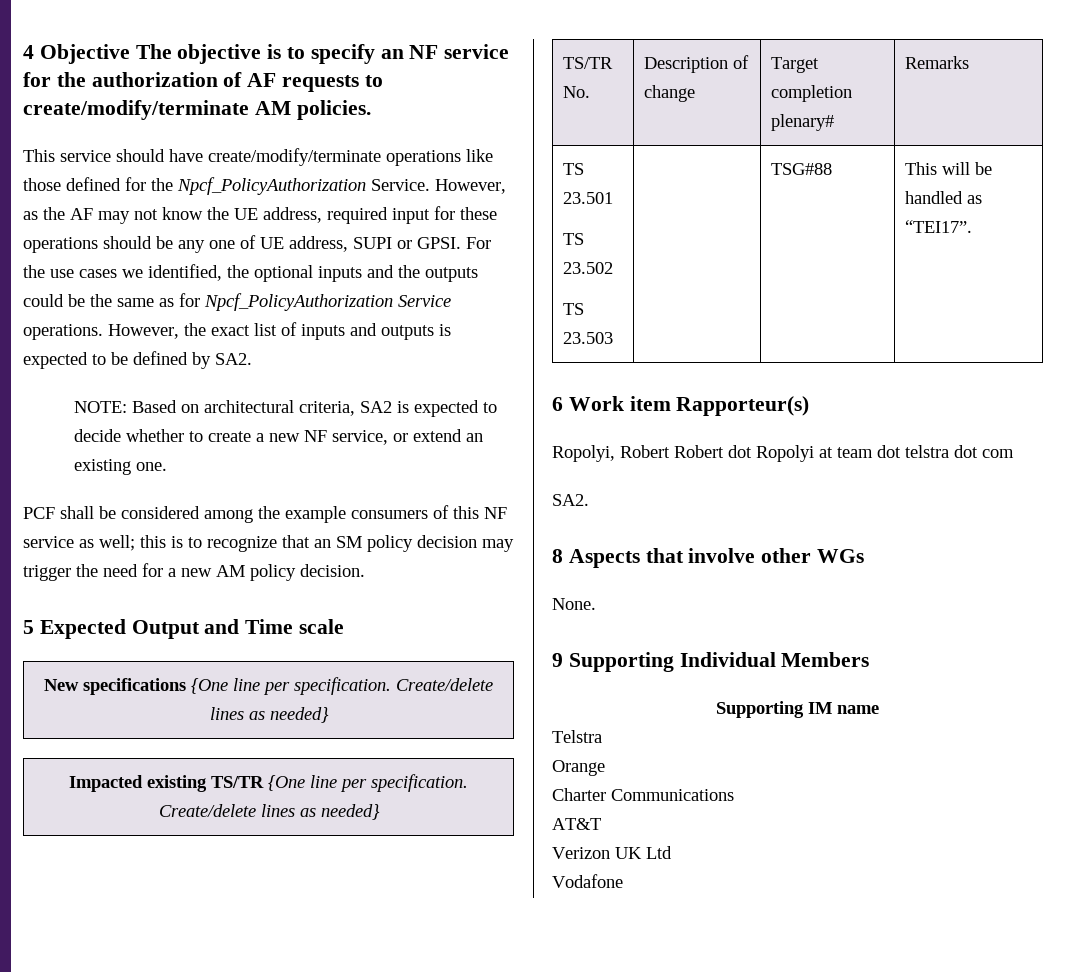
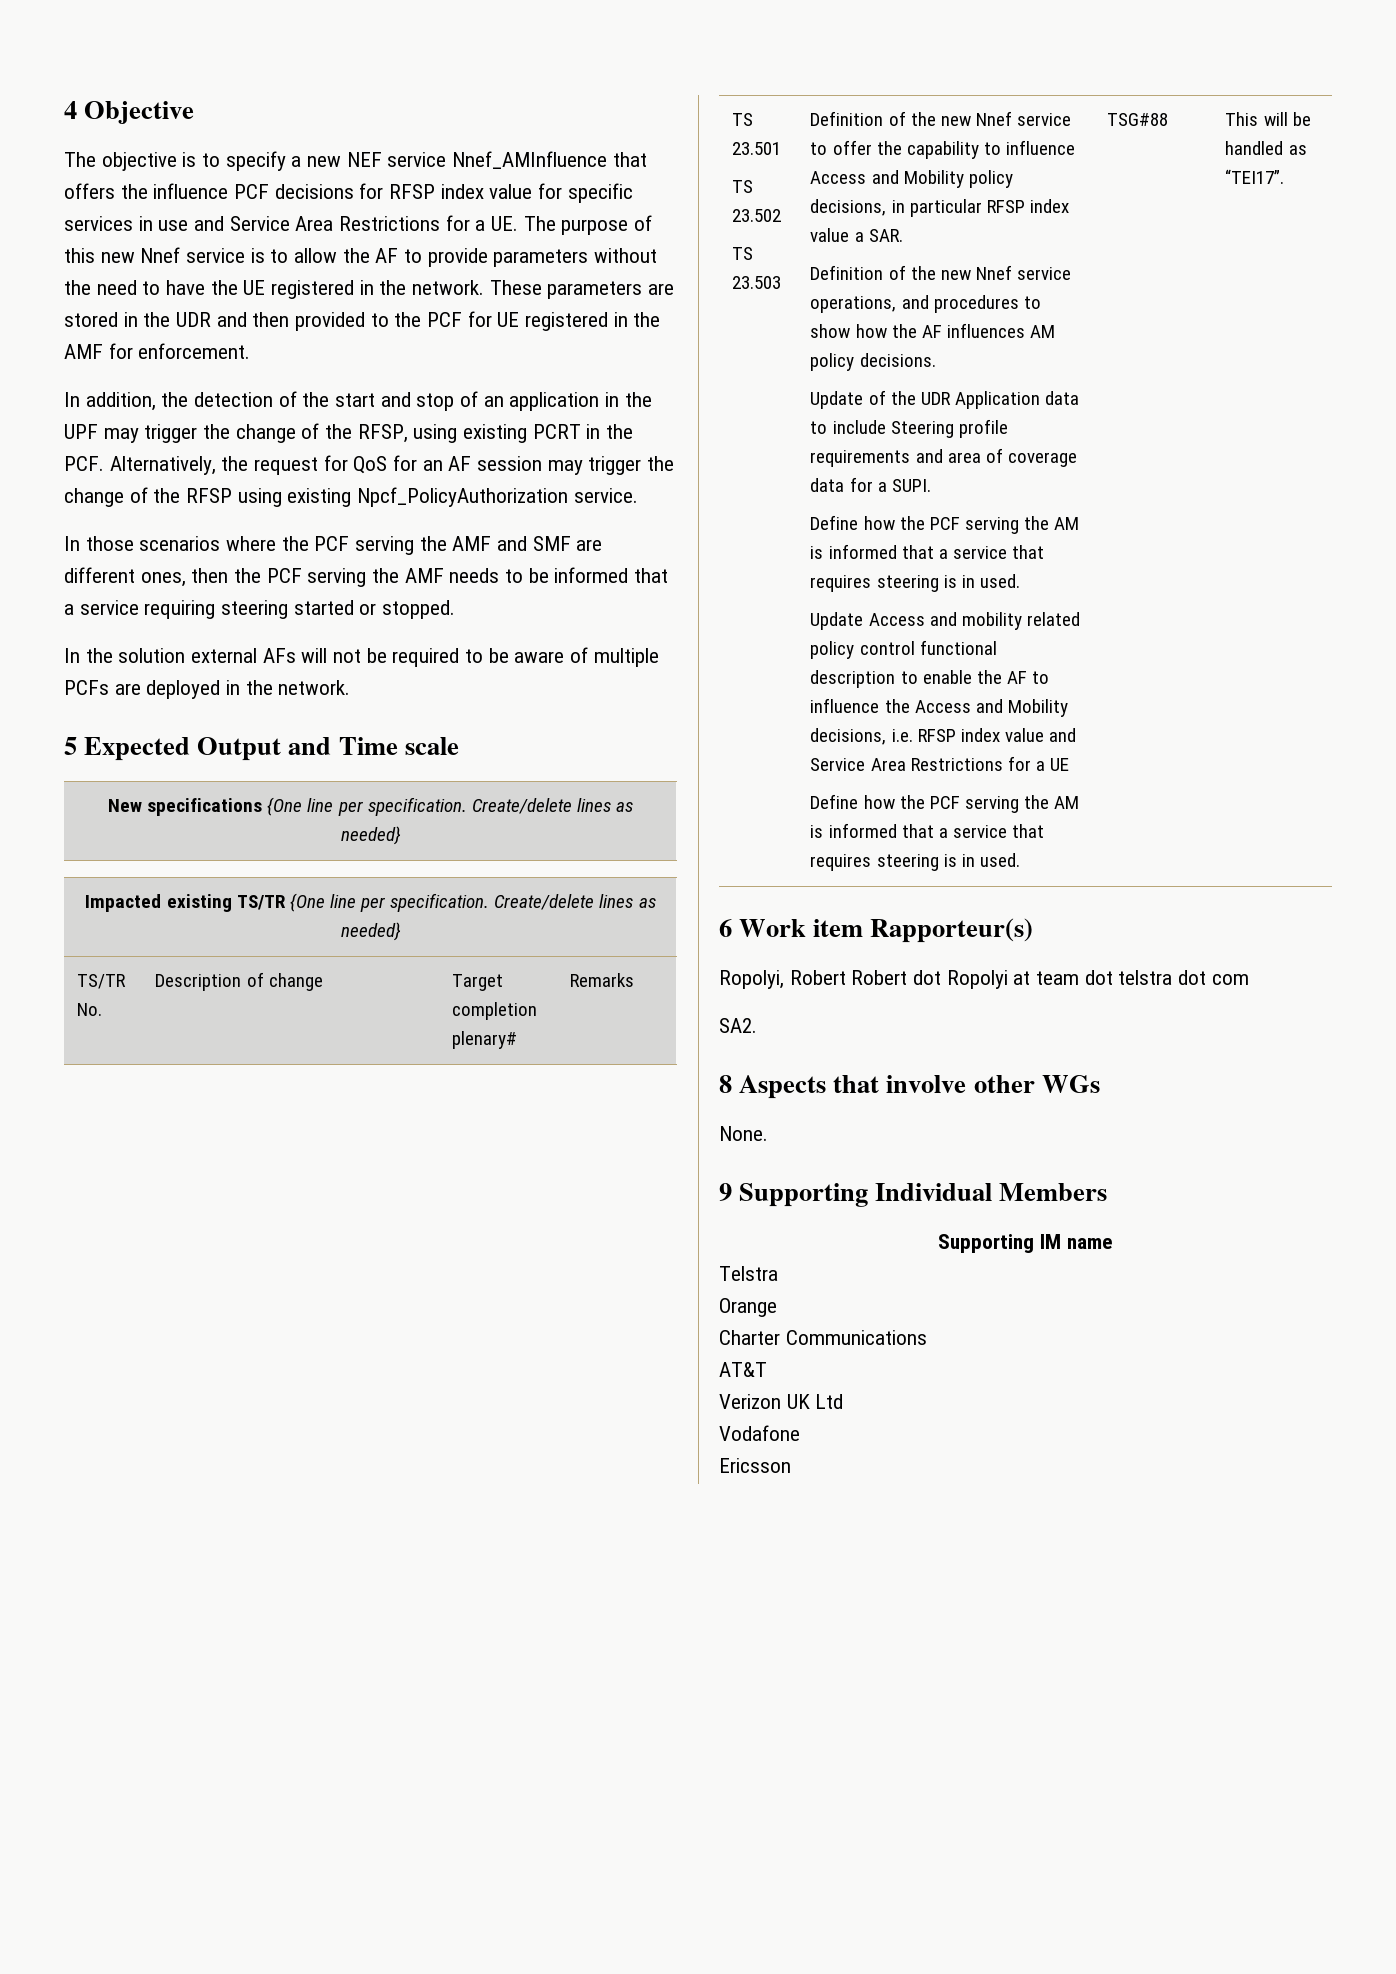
(130, 54) none -> (195, 112) //
[380,44,510,59] [23,72,383,92] [23,100,371,120] [23,148,493,166] [23,177,506,195] [23,206,497,224] [23,235,491,253] [23,264,478,282] [23,293,451,311] [23,322,451,340] [23,351,252,369] [74,400,498,417] [74,429,484,445] [74,459,168,475] [23,505,507,523] [23,535,514,552] [23,563,365,581] an NF service for the authorization of AF requests to create/modify/terminate AM policies. // This service should have create/modify/terminate operations like those defined for the Npcf_PolicyAuthorization Service. However, as the AF may not know the UE address, required input for these operations should be any one of UE address, SUPI or GPSI. For the use cases we identified, the optional inputs and the outputs could be the same as for Npcf_PolicyAuthorization Service operations. However, the exact list of inputs and outputs is expected to be defined by SA2. // NOTE: Based on architectural criteria, SA2 is expected to decide whether to create a new NF service, or extend an existing one. // PCF shall be considered among the example consumers of this NF service as well; this is to recognize that an SM policy decision may trigger the need for a new AM policy decision. -> [291,151,647,169] [64,183,633,203] [64,215,653,235] [64,247,658,267] [64,280,675,299] [64,311,661,331] [64,343,251,359] [64,391,652,411] [64,423,634,443] [64,455,675,475] [64,487,638,507] [64,536,603,555] [64,567,669,587] [64,600,456,619] [64,647,659,667] [64,680,351,699] a new NEF service Nnef_AMInfluence that offers the influence PCF decisions for RFSP index value for specific services in use and Service Area Restrictions for a UE. The purpose of this new Nnef service is to allow the AF to provide parameters without the need to have the UE registered in the network. These parameters are stored in the UDR and then provided to the PCF for UE registered in the AMF for enforcement. // In addition, the detection of the start and stop of an application in the UPF may trigger the change of the RFSP, using existing PCRT in the PCF. Alternatively, the request for QoS for an AF session may trigger the change of the RFSP using existing Npcf_PolicyAuthorization service. // In those scenarios where the PCF serving the AMF and SMF are different ones, then the PCF serving the AMF needs to be informed that a service requiring steering started or stopped. // In the solution external AFs will not be required to be aware of multiple PCFs are deployed in the network.
(614, 338) none -> [810,111,1072,126] [810,140,1076,159] [810,170,1013,188] [810,199,1069,217] [810,228,903,242] [810,265,1072,280] [810,295,1041,313] [810,323,1056,338] [810,353,936,371] [810,390,1080,409] [810,419,1008,438] [810,448,1077,467] [810,477,931,492] [810,515,1080,534] [810,544,1045,559] [810,574,1020,592] [810,612,1080,630] [810,640,997,659] [810,670,1050,688] [810,698,1068,717] [810,728,1077,745] [810,756,1070,771] [810,794,1080,813] [810,823,1045,838] [810,853,1020,871] Definition of the new Nnef service to offer the capability to influence Access and Mobility policy decisions, in particular RFSP index value a SAR. // Definition of the new Nnef service operations, and procedures to show how the AF influences AM policy decisions. // Update of the UDR Application data to include Steering profile requirements and area of coverage data for a SUPI. // Define how the PCF serving the AM is informed that a service that requires steering is in used. // Update Access and mobility related policy control functional description to enable the AF to influence the Access and Mobility decisions, i.e. RFSP index value and Service Area Restrictions for a UE // Define how the PCF serving the AM is informed that a service that requires steering is in used.
(623, 881) none -> [719,1458,791,1473] // Ericsson

